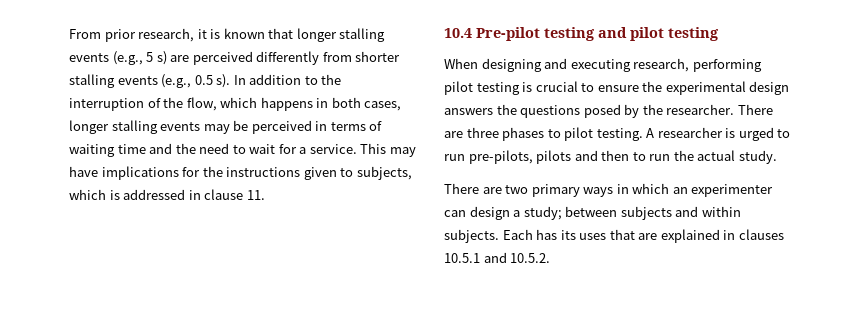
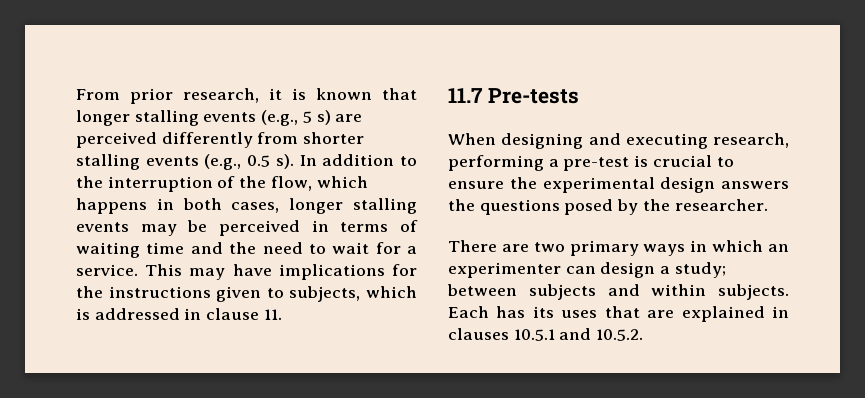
[444,27,719,41] 10.4 Pre-pilot testing and pilot testing -> [448,88,579,104] 11.7 Pre-tests
[444,81,520,95] pilot testing -> [548,157,630,171] a pre-test
[737,104,773,115] [444,127,791,141] [444,150,777,164] There are three phases to pilot testing. A researcher is urged to run pre-pilots, pilots and then to run the actual study. -> (768, 205) none

